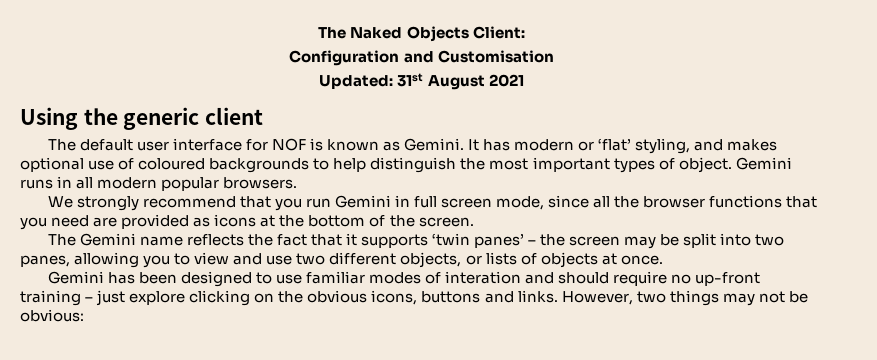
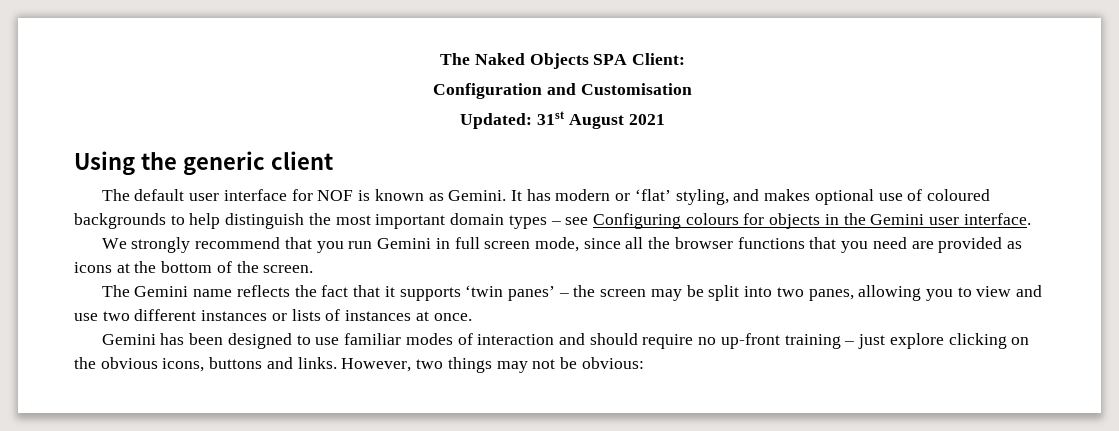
(469, 34) none -> [593,54,628,65] SPA
[613,157,792,173] [20,176,298,191] types of object. Gemini runs in all modern popular browsers. -> [450,213,1031,229] domain types – see Configuring colours for objects in the Gemini user interface.
[400,252,462,268] objects, -> [201,310,268,321] instances
[540,252,598,268] objects -> [345,310,412,321] instances
[444,271,521,284] interation -> [477,334,555,345] interaction

